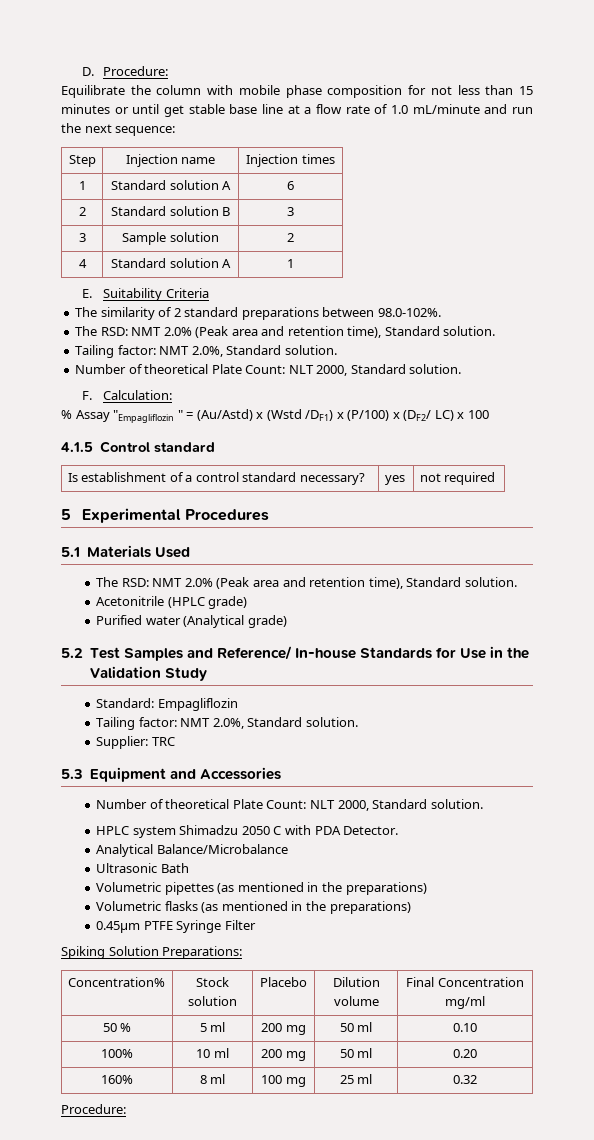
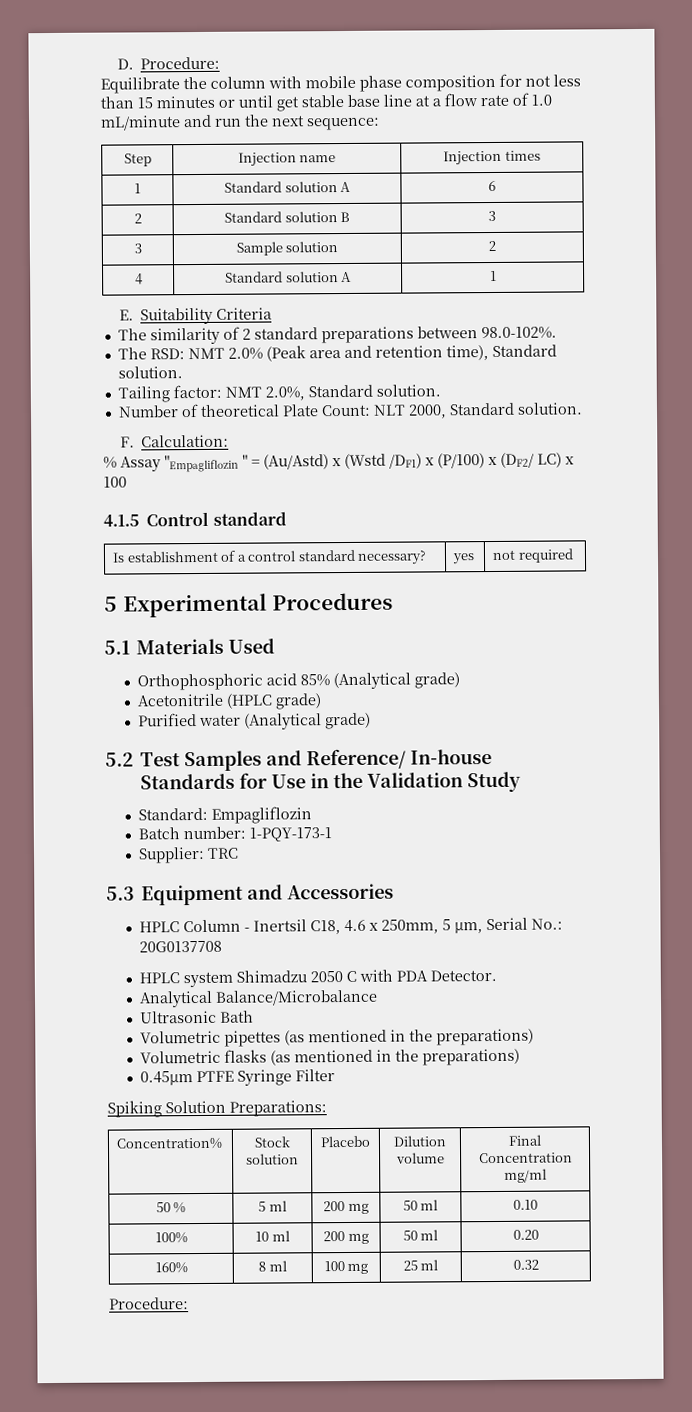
[96,577,517,589] The RSD: NMT 2.0% (Peak area and retention time), Standard solution. -> [136,672,460,691] Orthophosphoric acid 85% (Analytical grade)
[96,717,359,730] Tailing factor: NMT 2.0%, Standard solution. -> [137,826,332,842] Batch number: 1-PQY-173-1
[96,799,483,811] Number of theoretical Plate Count: NLT 2000, Standard solution. -> [138,917,563,935] [138,940,222,953] HPLC Column - Inertsil C18, 4.6 x 250mm, 5 µm, Serial No.: 20G0137708

